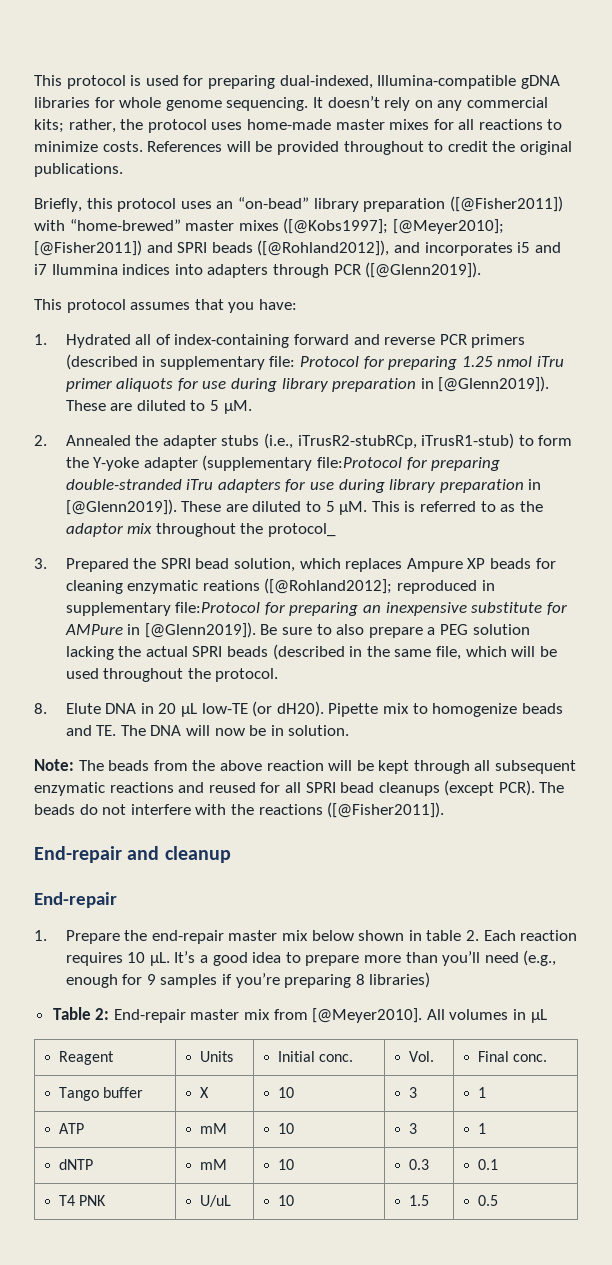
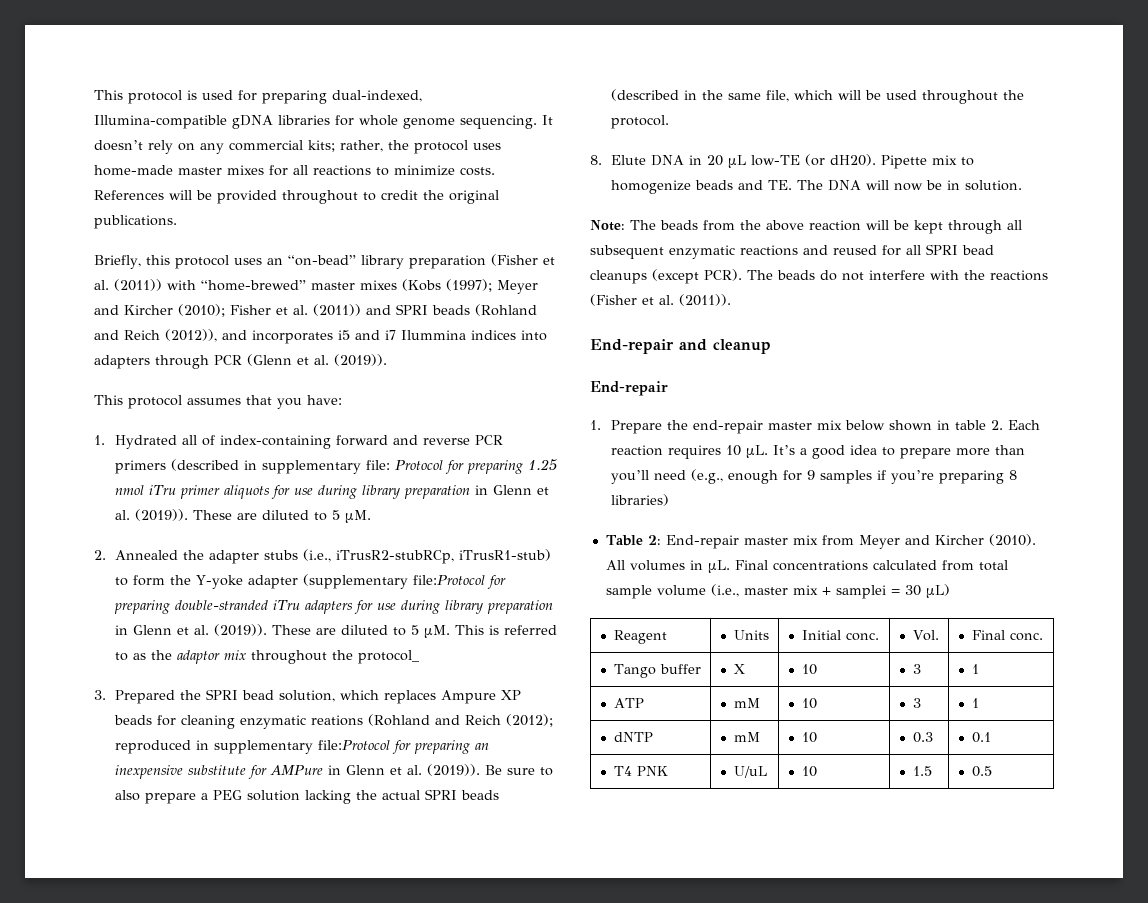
[449,196,563,212] [34,218,504,234] [34,240,390,256] ([@Fisher2011]) with “home-brewed” master mixes ([@Kobs1997]; [@Meyer2010]; [@Fisher2011]) and SPRI beads ([@Rohland2012]), -> [490,254,555,266] [94,279,538,294] [94,304,537,317] [94,329,217,342] (Fisher et al. (2011)) with “home-brewed” master mixes (Kobs (1997); Meyer and Kircher (2010); Fisher et al. (2011)) and SPRI beads (Rohland and Reich (2012)),
[365,262,482,278] ([@Glenn2019]). -> [247,354,387,366] (Glenn et al. (2019)).
[438,376,550,392] [@Glenn2019]). -> [492,485,549,495] [114,509,188,521] Glenn et al. (2019)).
[65,499,177,515] [@Glenn2019]). -> [132,624,267,636] Glenn et al. (2019)).
[264,578,393,594] ([@Rohland2012]; -> [367,714,553,727] (Rohland and Reich (2012);
[144,622,256,638] [@Glenn2019]). -> [345,764,480,776] Glenn et al. (2019)).
[327,802,445,818] ([@Fisher2011]). -> [590,294,731,306] (Fisher et al. (2011)).
[312,1008,547,1023] [@Meyer2010]. All volumes in μL -> [858,534,1036,549] [605,560,1008,573] [605,584,950,599] Meyer and Kircher (2010). All volumes in μL. Final concentrations calculated from total sample volume (i.e., master mix + samplei = 30 μL)

